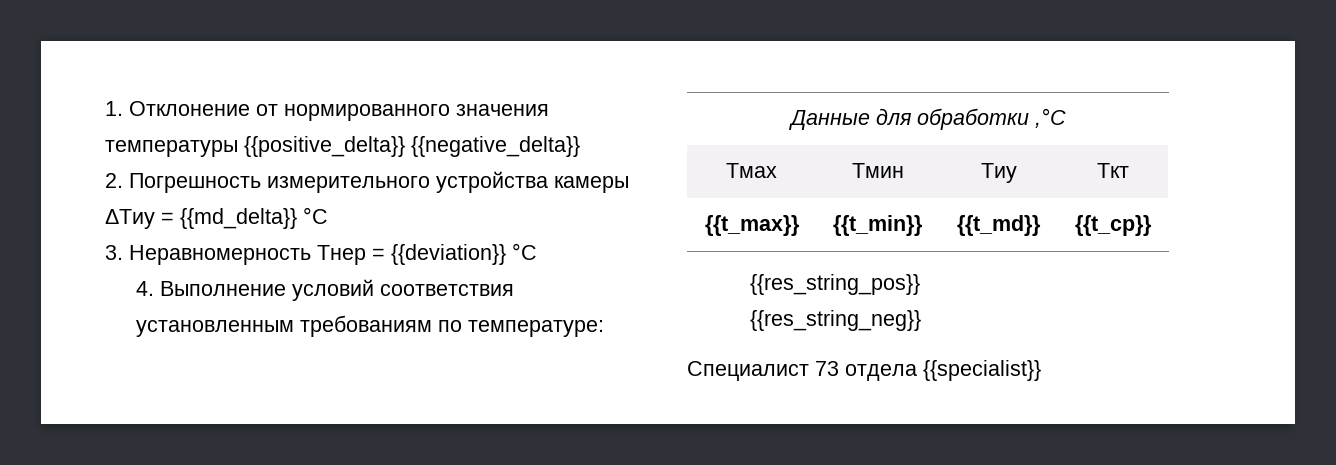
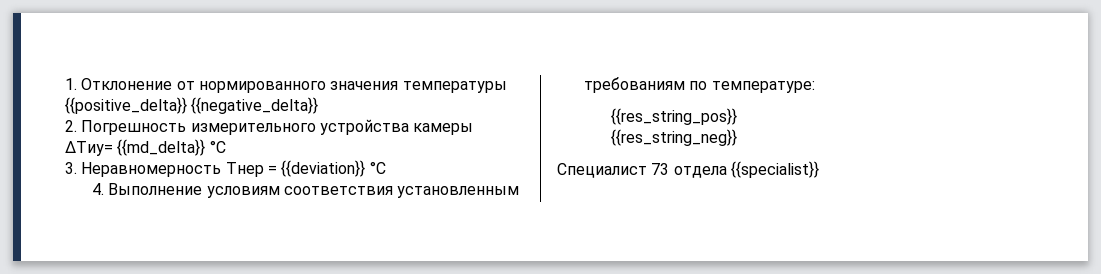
[105,209,174,229] ΔТиу = -> [65,141,113,156] ΔТиу=
[292,279,375,301] условий -> [206,186,280,198] условиям
[788,108,1066,130] [726,163,777,178] [851,163,904,178] [980,163,1017,183] [1097,163,1129,178] [704,215,800,236] [833,215,923,236] [957,215,1041,236] [1075,215,1152,236] // Данные для обработки ,°С // Тмах | Тмин | Тиу | Ткт // {{t_max}} | {{t_min}} | {{t_md}} | {{t_cp}} -> (815, 87) none

